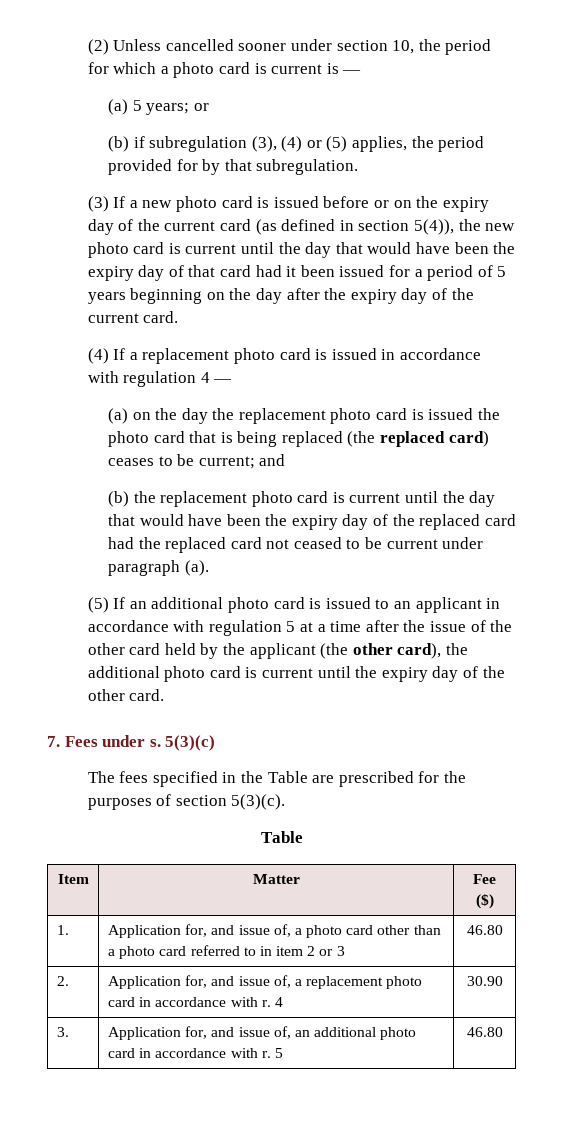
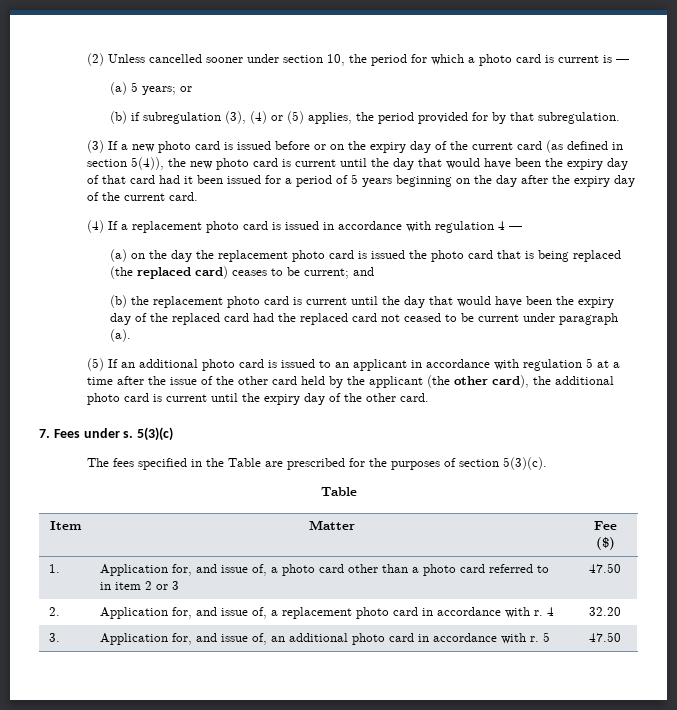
[466,925,503,935] 46.80 -> [589,563,621,573] 47.50
[466,976,503,986] 30.90 -> [589,607,621,616] 32.20
[466,1027,503,1037] 46.80 -> [589,632,621,642] 47.50

